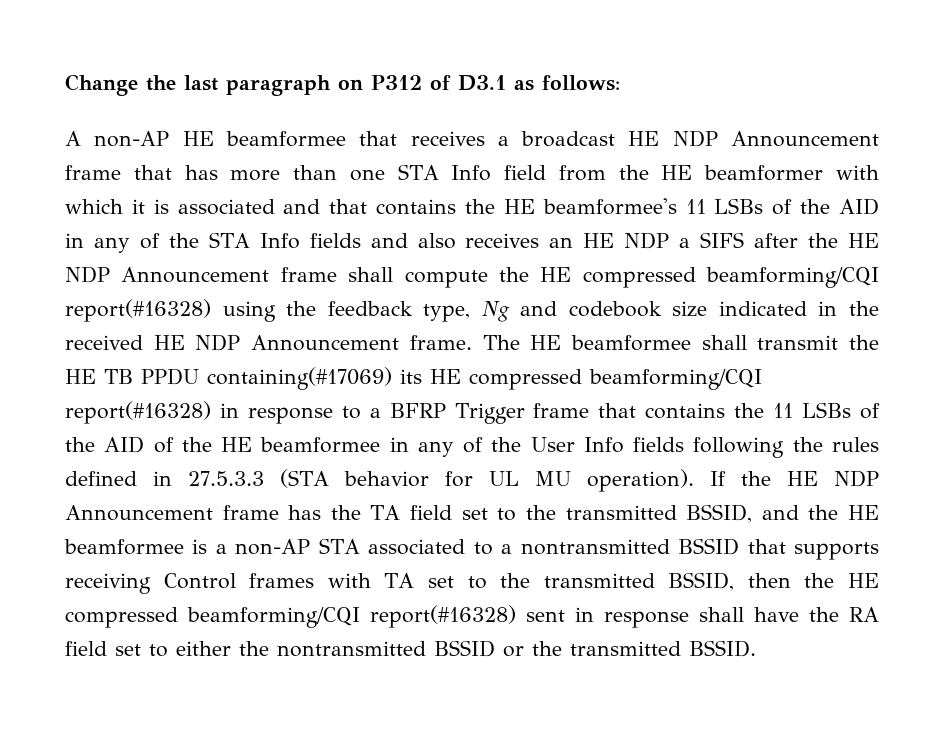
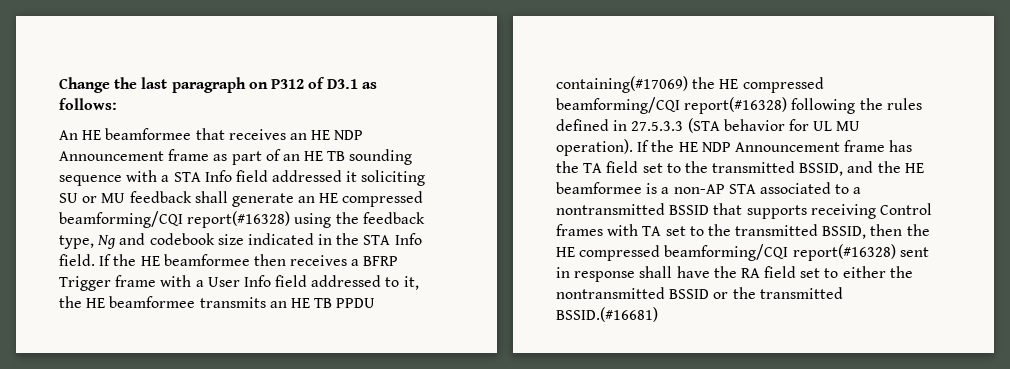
[65,131,170,147] A non-AP -> [59,130,78,140] An
[497,130,879,147] [65,164,880,181] [65,198,879,215] [65,232,879,253] [65,266,529,288] a broadcast HE NDP Announcement frame that has more than one STA Info field from the HE beamformer with which it is associated and that contains the HE beamformee's 11 LSBs of the AID in any of the STA Info fields and also receives an HE NDP a SIFS after the HE NDP Announcement frame shall compute the -> [289,130,364,140] [59,149,413,165] [59,170,426,186] [59,191,316,207] an HE NDP Announcement frame as part of an HE TB sounding sequence with a STA Info field addressed it soliciting SU or MU feedback shall generate an
[65,334,880,351] received HE NDP Announcement frame. The HE beamformee shall transmit the -> [363,233,422,245] [59,254,399,266] [59,275,419,291] [59,296,287,308] STA Info field. If the HE beamformee then receives a BFRP Trigger frame with a User Info field addressed to it, the HE beamformee transmits an
[400,369,762,390] [65,401,880,424] [65,436,685,457] its HE compressed beamforming/CQI report(#16328) in response to a BFRP Trigger frame that contains the 11 LSBs of the AID of the HE beamformee in any of the User Info fields -> [692,77,824,93] [556,97,788,114] the HE compressed beamforming/CQI report(#16328)
[689,640,756,657] BSSID. -> [556,307,658,322] BSSID.(#16681)

